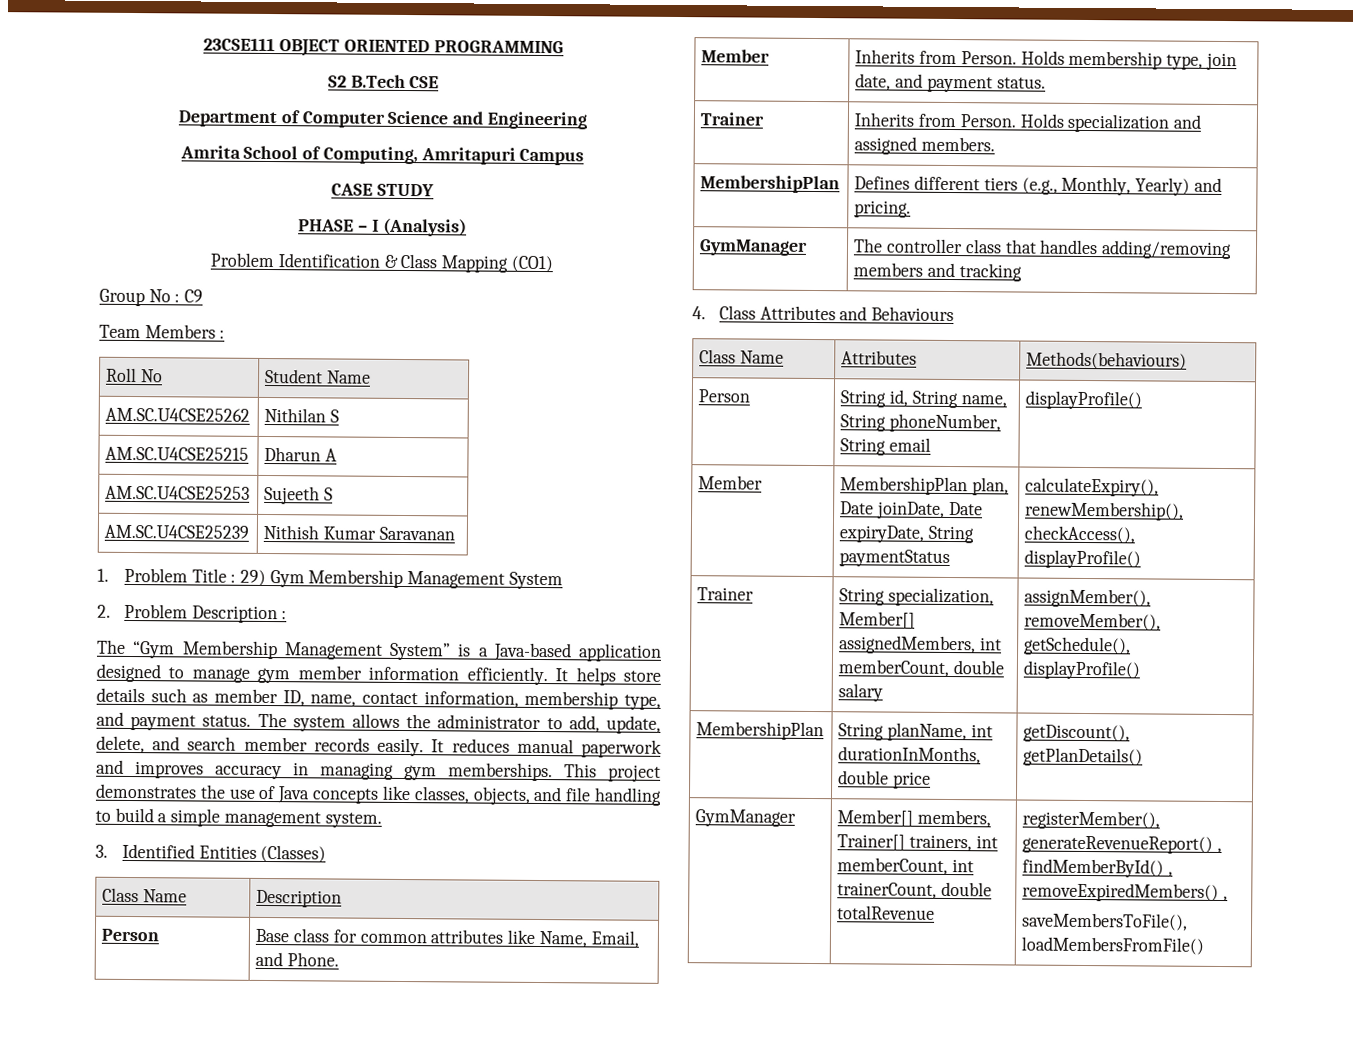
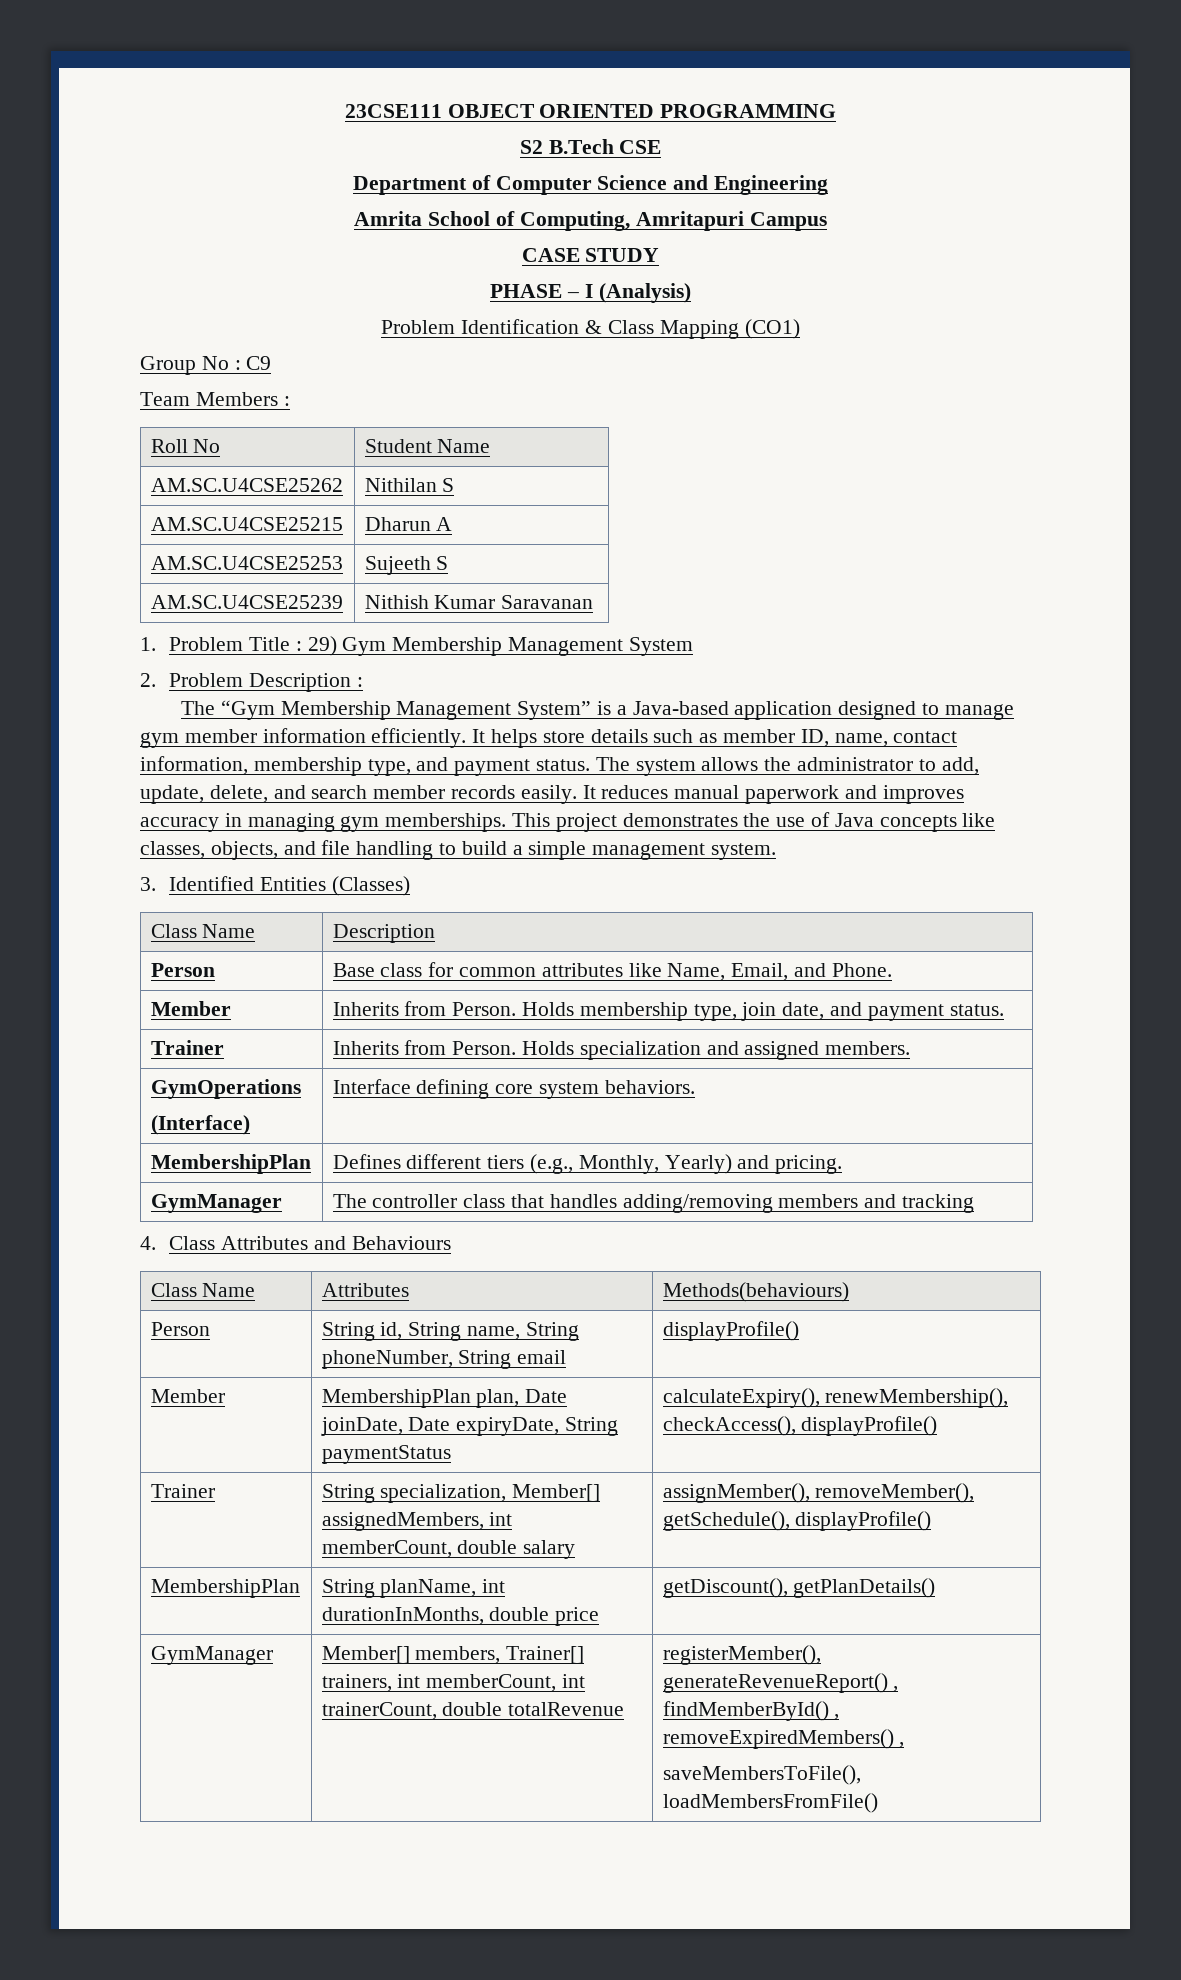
(996, 144) none -> [150,1079,301,1099] [150,1115,250,1135] [332,1079,695,1099] // GymOperations // (Interface) | Interface defining core system behaviors.

